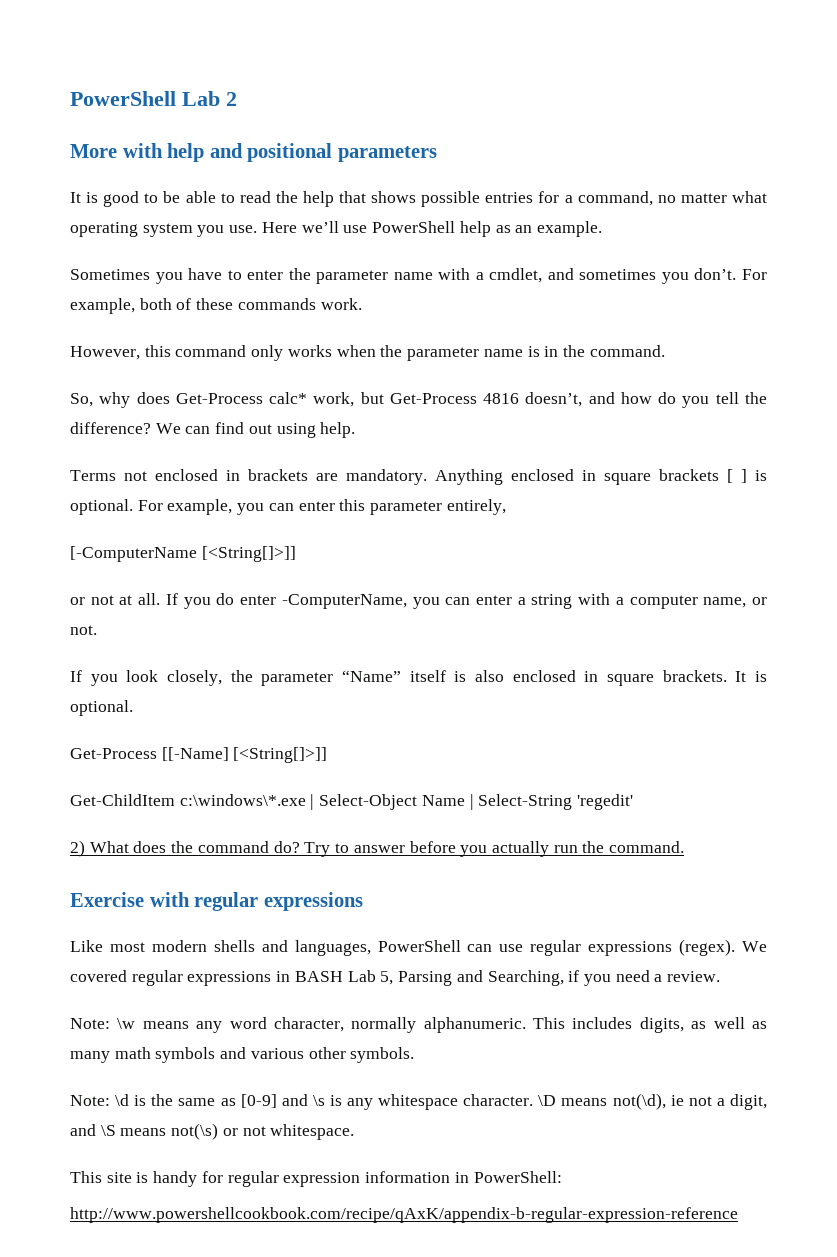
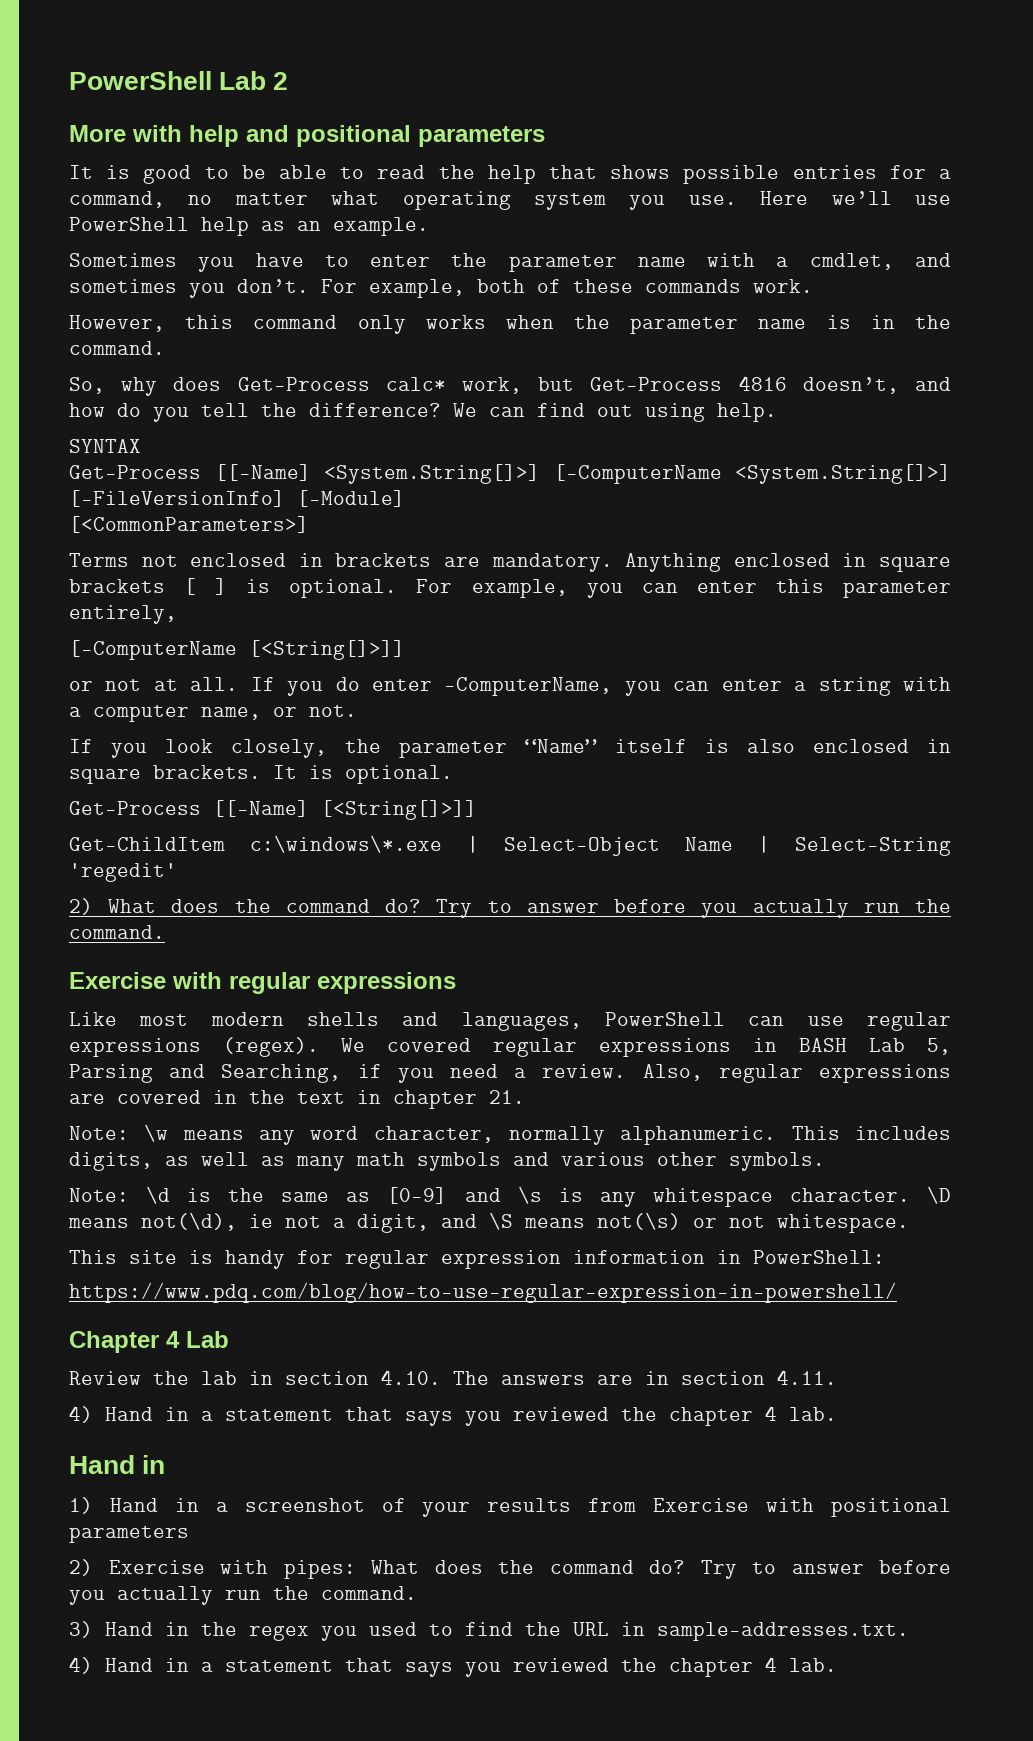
(356, 430) none -> [69,439,141,453] [69,464,951,484] [69,490,405,507] [69,516,309,533] // SYNTAX // Get-Process [[-Name] <System.String[]>] [-ComputerName <System.String[]>] [-FileVersionInfo] [-Module] // [<CommonParameters>]
(721, 976) none -> [642,1064,951,1083] [69,1090,525,1109] Also, regular expressions are covered in the text in chapter 21.
[70,1207,738,1223] http://www.powershellcookbook.com/recipe/qAxK/appendix-b-regular-expression-reference -> [69,1282,897,1303] [69,1331,229,1353] [69,1370,837,1385] [69,1406,837,1426] [69,1455,166,1474] [69,1497,951,1517] [69,1526,189,1543] [69,1559,951,1579] [69,1586,417,1605] [69,1621,909,1641] [69,1657,837,1677] https://www.pdq.com/blog/how-to-use-regular-expression-in-powershell/ // Chapter 4 Lab // Review the lab in section 4.10. The answers are in section 4.11. // 4) Hand in a statement that says you reviewed the chapter 4 lab. // Hand in // 1) Hand in a screenshot of your results from Exercise with positional parameters // 2) Exercise with pipes: What does the command do? Try to answer before you actually run the command. // 3) Hand in the regex you used to find the URL in sample-addresses.txt. // 4) Hand in a statement that says you reviewed the chapter 4 lab.

